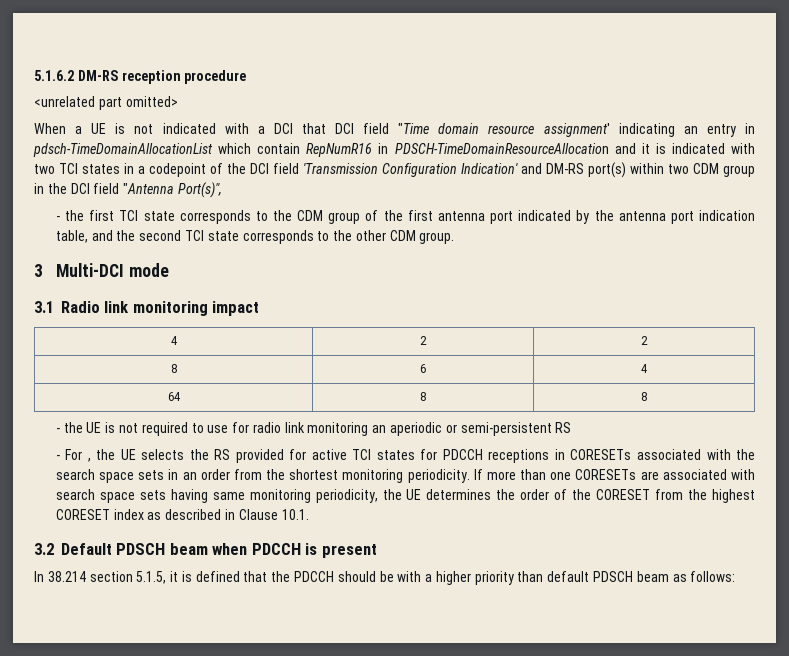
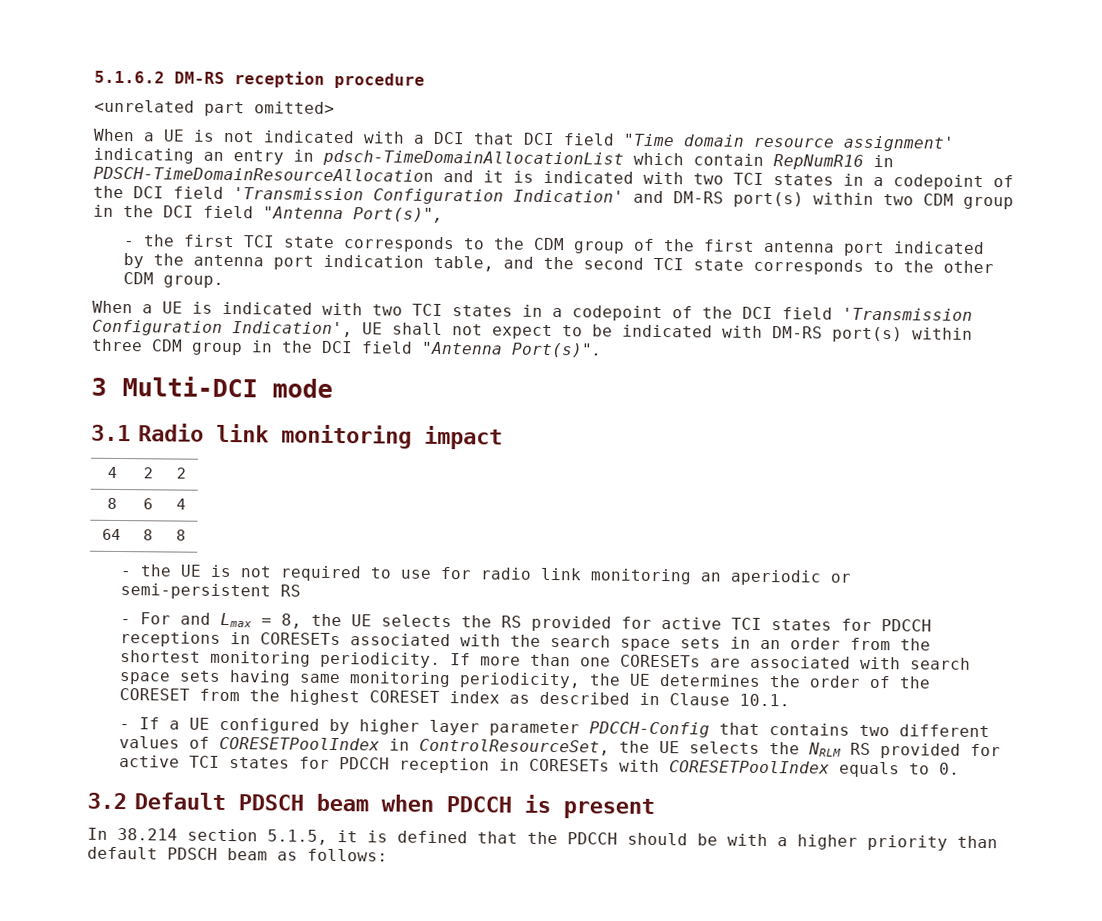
(455, 238) none -> [92,300,973,322] [92,319,973,343] [91,338,603,358] // When a UE is indicated with two TCI states in a codepoint of the DCI field 'Transmission Configuration Indication', UE shall not expect to be indicated with DM-RS port(s) within three CDM group in the DCI field "Antenna Port(s)".
[87,458,91,462] , -> [180,612,303,629] and Lmax = 8,
(309, 514) none -> [119,717,991,738] [119,736,1002,759] [119,755,961,778] // - If a UE configured by higher layer parameter PDCCH-Config that contains two different values of CORESETPoolIndex in ControlResourceSet, the UE selects the NRLM RS provided for active TCI states for PDCCH reception in CORESETs with CORESETPoolIndex equals to 0.

